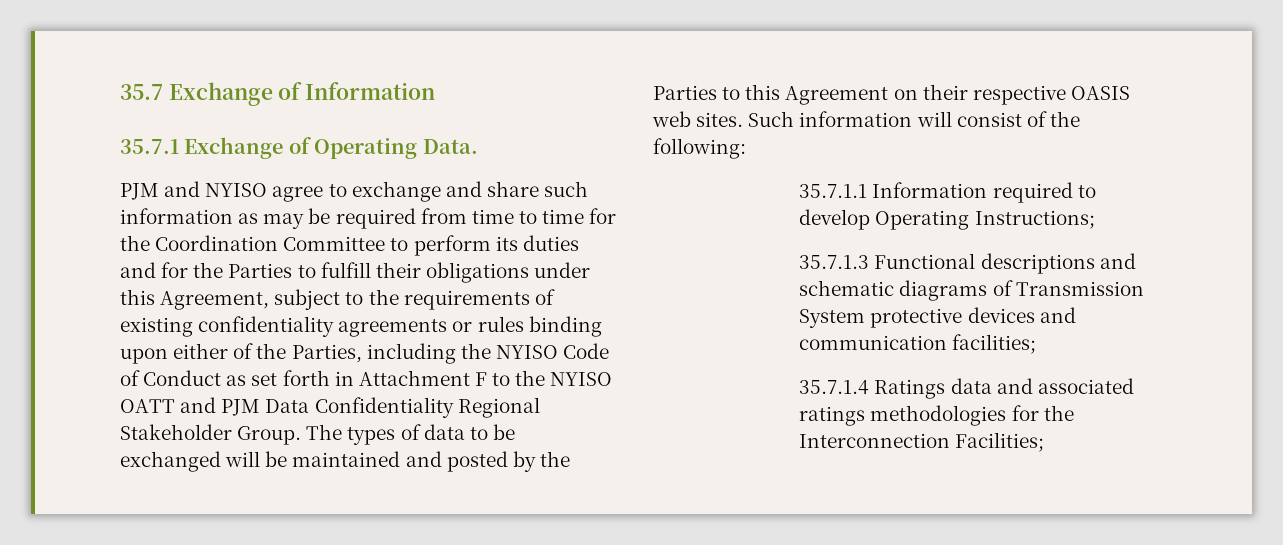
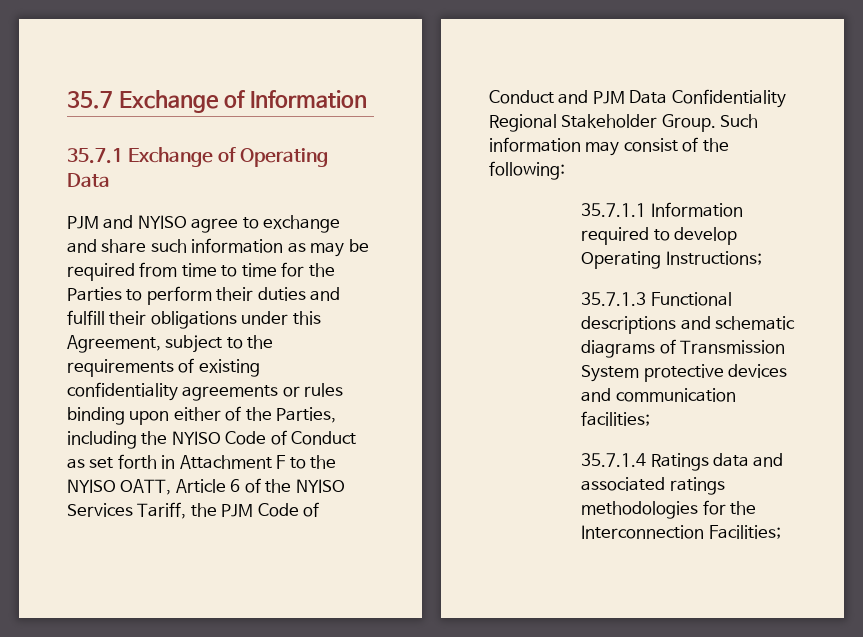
[422,139,478,154] Data. -> [67,173,110,187] Data
[155,235,386,251] Coordination Committee -> [67,287,122,301] Parties
[495,236,518,251] its -> [216,287,254,301] their
[161,262,316,278] for the Parties to -> (341, 294) none
[120,399,175,413] OATT -> [120,478,345,495] [67,502,320,519] [489,90,554,104] OATT, Article 6 of the NYISO Services Tariff, the PJM Code of Conduct
[306,424,515,445] [120,451,570,472] [653,84,1130,105] [652,111,744,127] The types of data to be exchanged will be maintained and posted by the Parties to this Agreement on their respective OASIS web sites. -> (716, 123) none
[916,111,952,127] will -> [585,141,620,156] may

